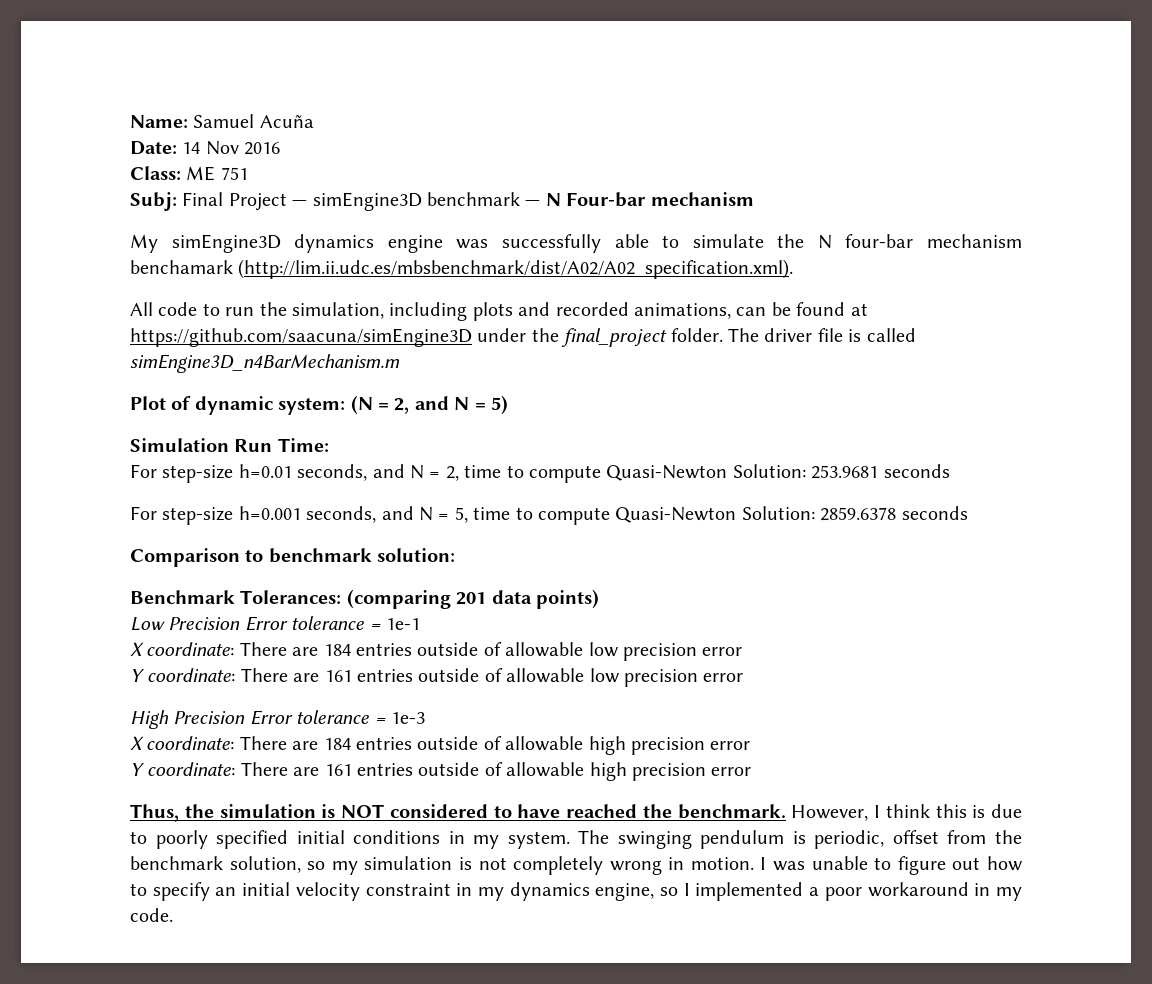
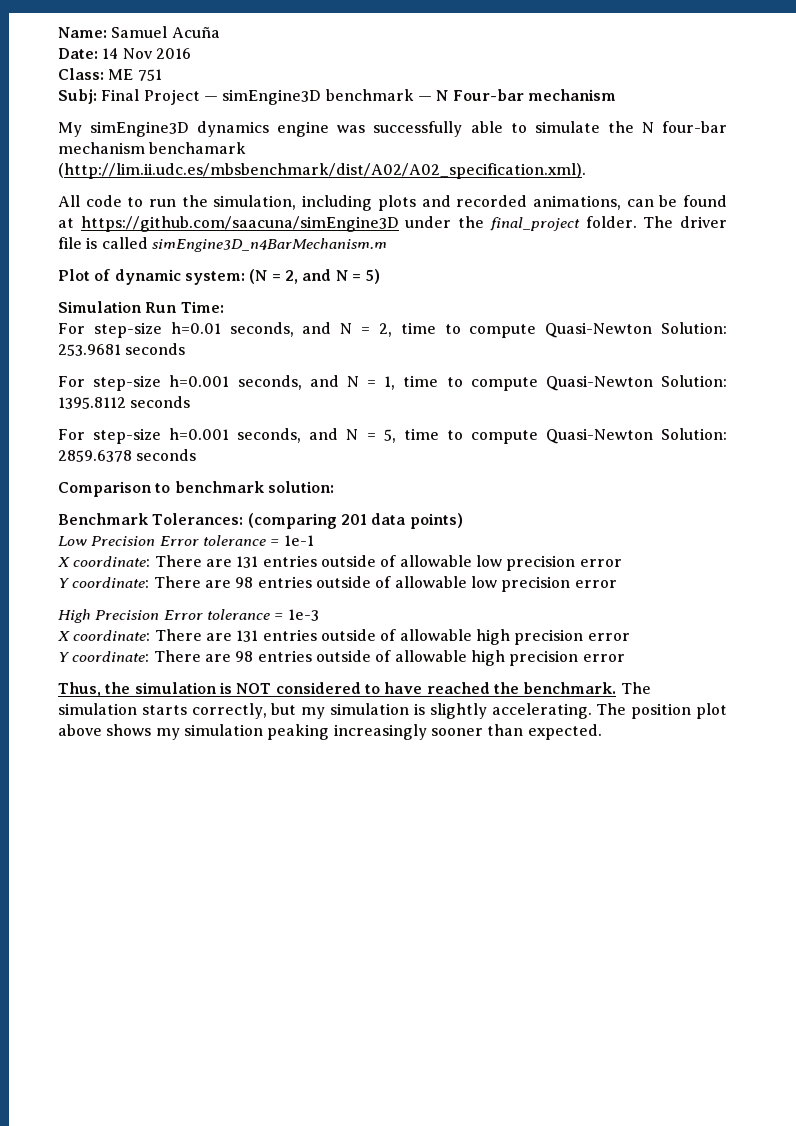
(950, 471) none -> [58,375,728,391] [58,396,191,409] // For step-size h=0.001 seconds, and N = 1, time to compute Quasi-Newton Solution: 1395.8112 seconds
[323,644,351,656] 184 -> [236,556,259,568] 131
[324,670,352,682] 161 -> [235,577,254,588] 98
[323,738,351,750] 184 -> [236,630,259,642] 131
[324,764,352,776] 161 -> [235,651,254,662] 98
[791,804,1022,821] [130,830,1022,849] [130,856,1024,875] [130,882,1023,901] [130,908,173,922] However, I think this is due to poorly specified initial conditions in my system. The swinging pendulum is periodic, offset from the benchmark solution, so my simulation is not completely wrong in motion. I was unable to figure out how to specify an initial velocity constraint in my dynamics engine, so I implemented a poor workaround in my code. -> [620,682,651,694] [58,703,728,719] [58,724,602,740] The simulation starts correctly, but my simulation is slightly accelerating. The position plot above shows my simulation peaking increasingly sooner than expected.

